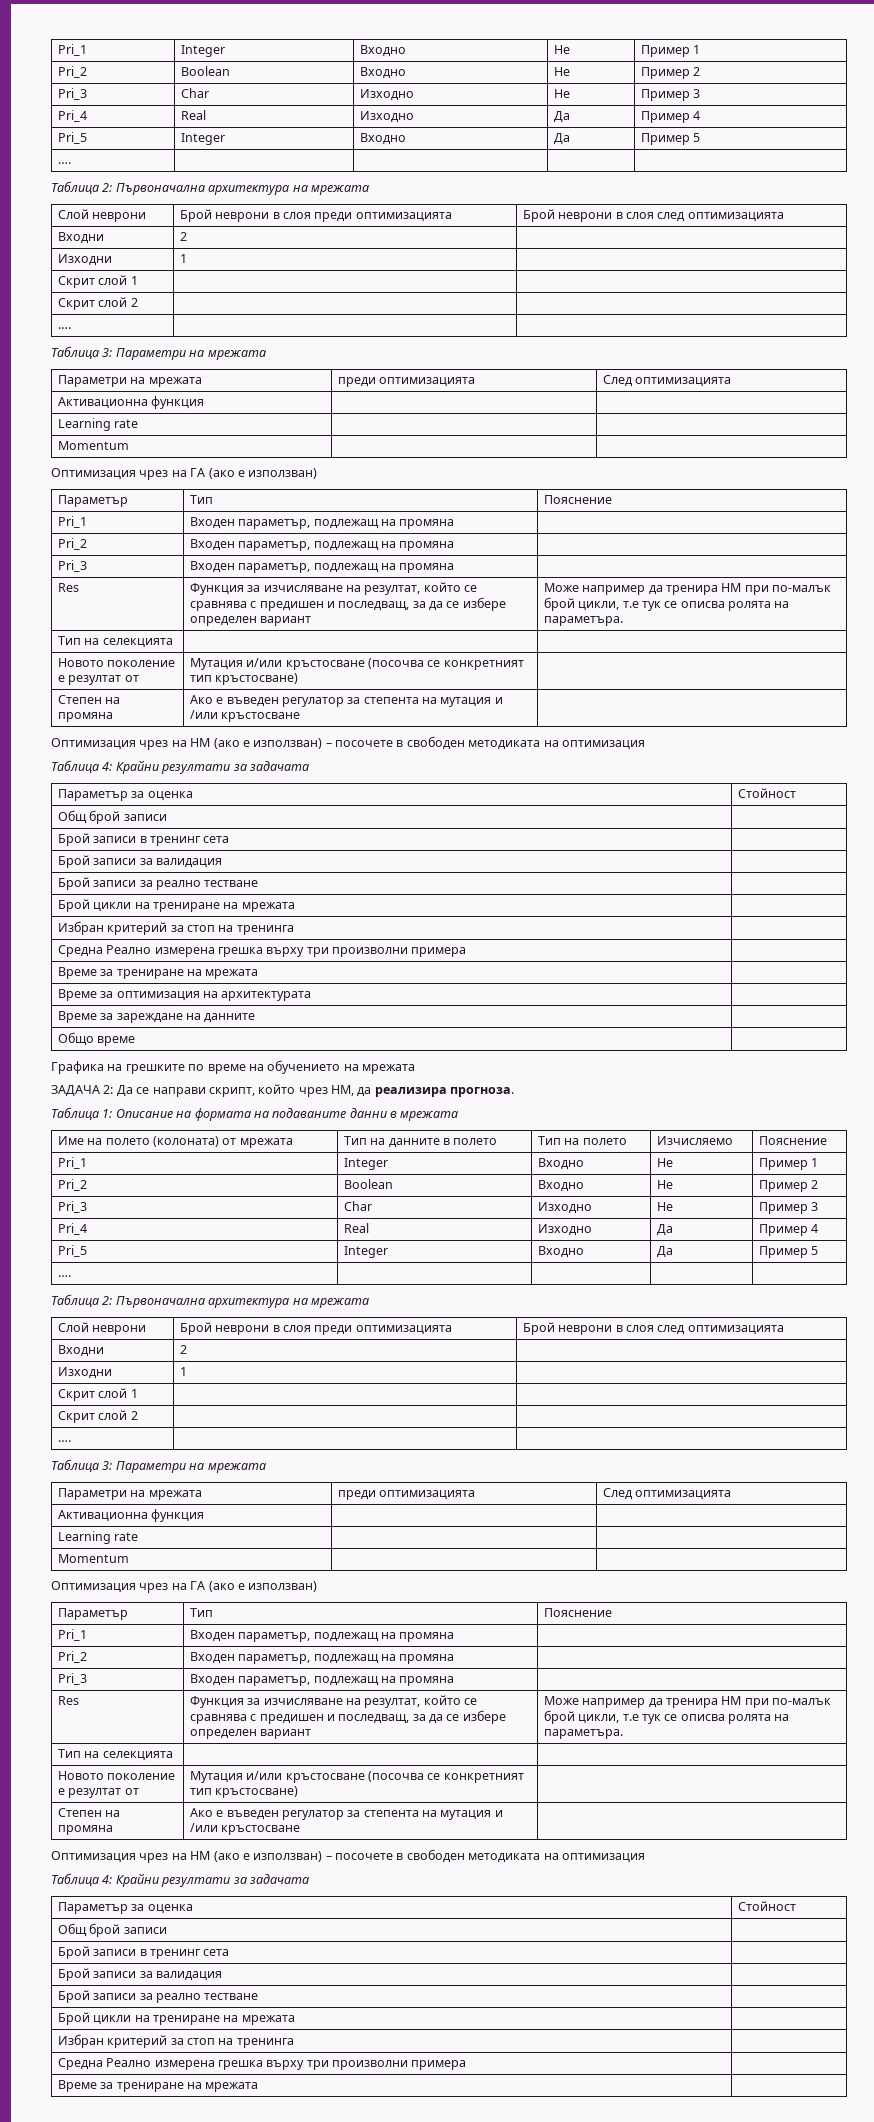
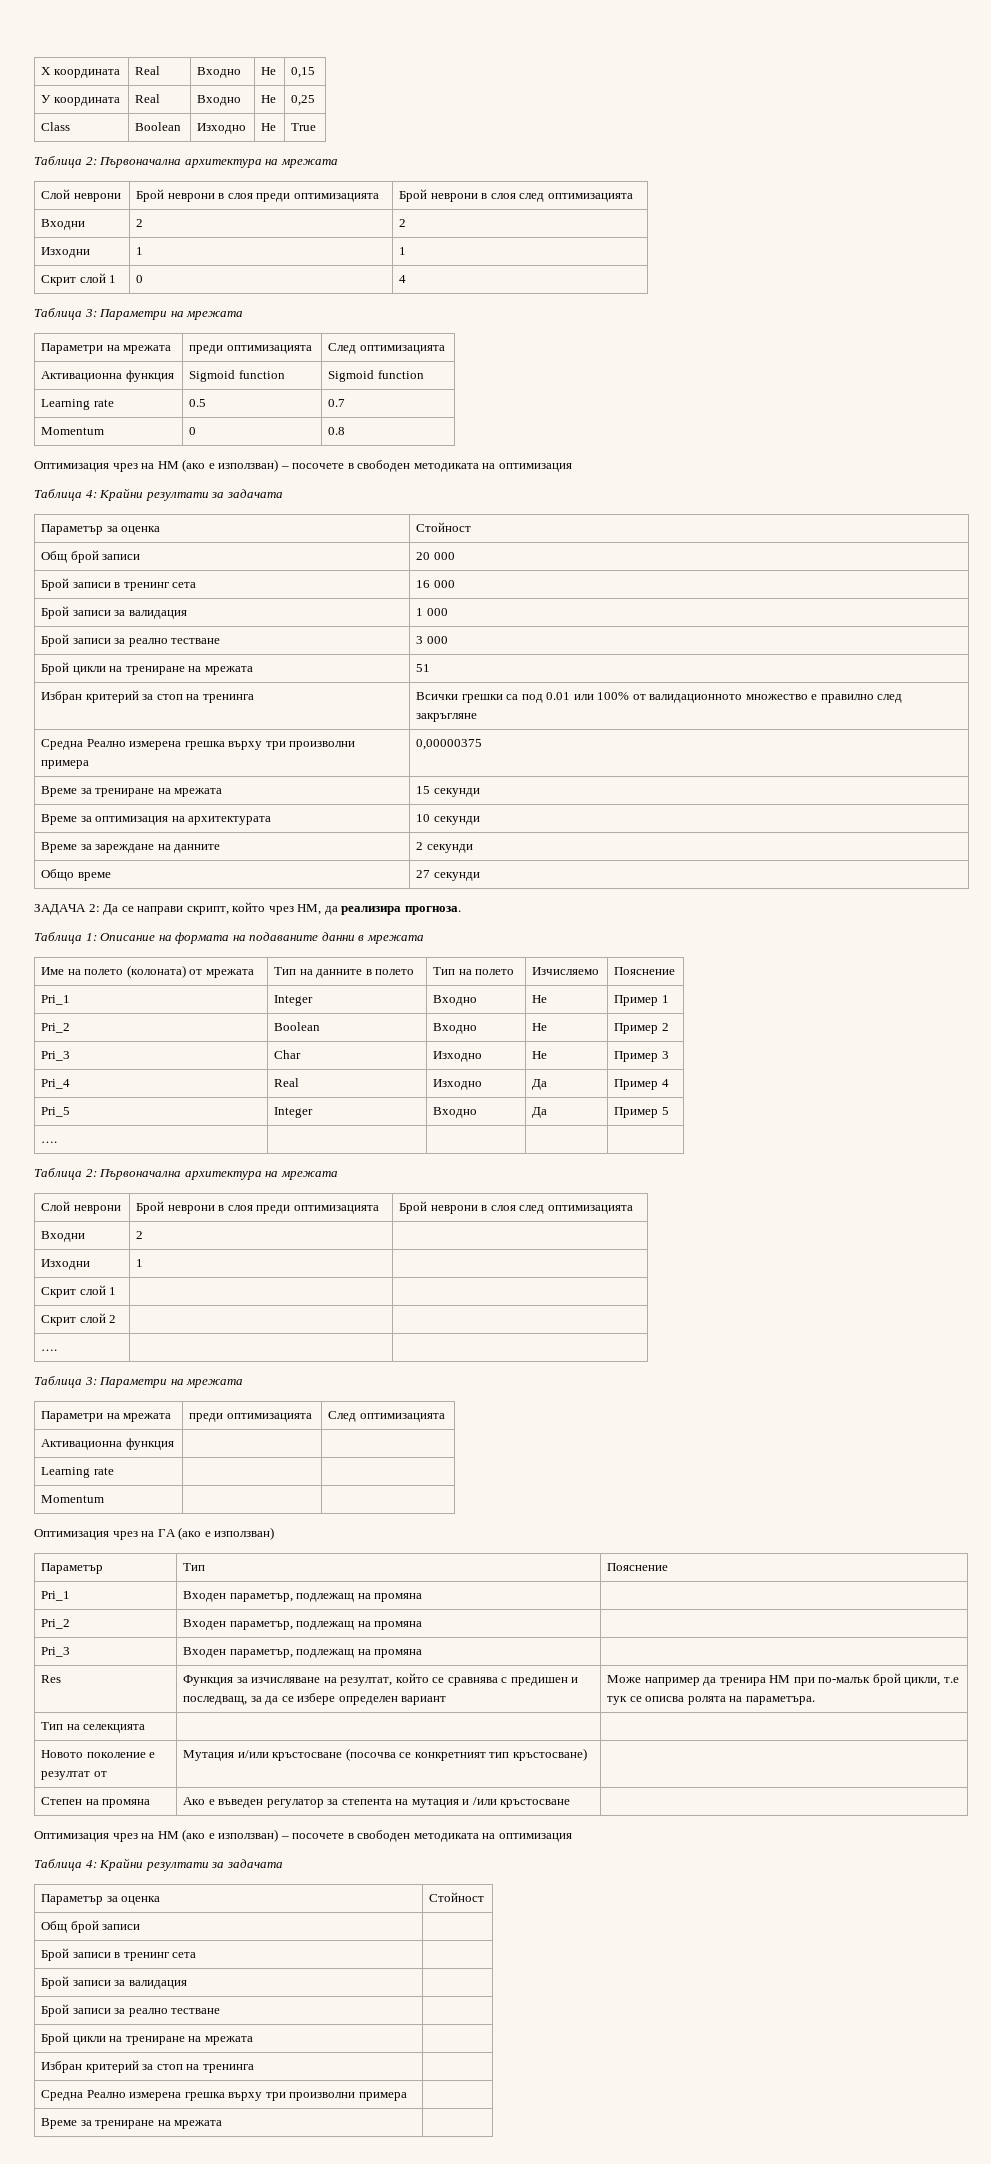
[57,44,87,56] [180,45,225,57] [359,45,406,57] [553,45,570,54] [640,45,701,57] [57,66,87,78] [180,66,230,76] [359,67,406,79] [553,67,570,76] [640,67,701,79] [57,88,87,100] [180,88,209,98] [359,89,414,101] [553,89,570,98] [640,89,701,101] [57,110,87,122] [180,110,206,120] [359,111,414,123] [553,111,570,123] [640,111,701,123] [57,132,87,144] [180,133,225,145] [359,133,406,145] [553,133,570,145] [640,133,701,145] [57,162,71,164] Pri_1 | Integer | Входно | Не | Пример 1 // Pri_2 | Boolean | Входно | Не | Пример 2 // Pri_3 | Char | Изходно | Не | Пример 3 // Pri_4 | Real | Изходно | Да | Пример 4 // Pri_5 | Integer | Входно | Да | Пример 5 // …. | | | | -> [41,67,120,78] [135,66,161,75] [197,67,242,78] [261,67,277,75] [291,67,316,78] [41,95,120,106] [135,94,161,103] [197,95,242,106] [261,95,277,103] [291,95,316,106] [41,122,71,131] [135,122,182,131] [197,123,247,134] [261,123,277,131] [291,123,317,131] Х координата | Real | Входно | Не | 0,15 // У координата | Real | Входно | Не | 0,25 // Class | Boolean | Изходно | Не | True
[57,254,112,266] [179,254,187,263] [57,275,138,288] [57,297,138,310] [57,327,71,329] // Изходни | 1 | // Скрит слой 1 | | // Скрит слой 2 | | // …. | | -> [399,219,407,227] [41,247,91,258] [136,247,144,255] [399,247,407,255] [41,273,117,286] [136,275,144,283] [399,275,407,283] 2 // Изходни | 1 | 1 // Скрит слой 1 | 0 | 4
[57,418,139,431] [57,441,129,450] [51,468,318,480] [57,495,128,507] [189,495,213,504] [543,495,612,504] [57,516,87,528] [189,517,455,529] [57,538,87,550] [189,539,455,551] [57,560,87,572] [189,561,455,573] [57,583,79,592] [189,582,478,595] [189,597,506,611] [189,616,312,626] [543,583,832,595] [543,597,790,611] [543,616,623,626] [57,636,173,648] [57,658,176,667] [57,675,139,685] [189,658,524,670] [189,673,299,685] [57,695,121,704] [57,712,113,722] [189,695,503,707] [189,710,301,722] | // Learning rate | | // Momentum | | // Оптимизация чрез на ГА (ако е използван) // Параметър | Тип | Пояснение // Pri_1 | Входен параметър, подлежащ на промяна | // Pri_2 | Входен параметър, подлежащ на промяна | // Pri_3 | Входен параметър, подлежащ на промяна | // Res | Функция за изчисляване на резултат, който се сравнява с предишен и последващ, за да се избере определен вариант | Може например да тренира НМ при по-малък брой цикли, т.е тук се описва ролята на параметъра. // Тип на селекцията | | // Новото поколение е резултат от | Мутация и/или кръстосване (посочва се конкретният тип кръстосване) | // Степен на промяна | Ако е въведен регулатор за степента на мутация и /или кръстосване | -> [189,370,285,382] [328,370,424,382] [41,399,114,410] [189,399,207,407] [328,399,346,407] [41,427,105,435] [189,427,197,435] [328,427,346,435] Sigmoid function | Sigmoid function // Learning rate | 0.5 | 0.7 // Momentum | 0 | 0.8
[57,833,230,846] [57,855,222,868] [57,877,259,890] [57,899,295,912] [57,921,294,935] [57,945,467,957] [57,967,259,979] // Брой записи в тренинг сета | // Брой записи за валидация | // Брой записи за реално тестване | // Брой цикли на трениране на мрежата | // Избран критерий за стоп на тренинга | // Средна Реално измерена грешка върху три произволни примера | // Време за трениране на мрежата | -> [416,552,455,560] [41,578,197,591] [416,580,455,588] [41,606,187,619] [416,608,448,616] [41,634,221,647] [416,636,448,644] [41,662,253,675] [416,664,431,672] [41,690,254,703] [416,692,903,703] [416,713,478,722] [41,739,356,750] [41,760,90,769] [416,739,483,750] [41,786,223,797] [416,786,480,797] 20 000 // Брой записи в тренинг сета | 16 000 // Брой записи за валидация | 1 000 // Брой записи за реално тестване | 3 000 // Брой цикли на трениране на мрежата | 51 // Избран критерий за стоп на тренинга | Всички грешки са под 0.01 или 100% от валидационното множество е правилно след закръгляне // Средна Реално измерена грешка върху три произволни примера | 0,00000375 // Време за трениране на мрежата | 15 секунди
(312, 996) none -> [416,814,480,825] 10 секунди
(256, 1018) none -> [416,842,473,853] 2 секунди
[51,1060,415,1074] // Графика на грешките по време на обучението на мрежата -> [416,870,480,881] 27 секунди

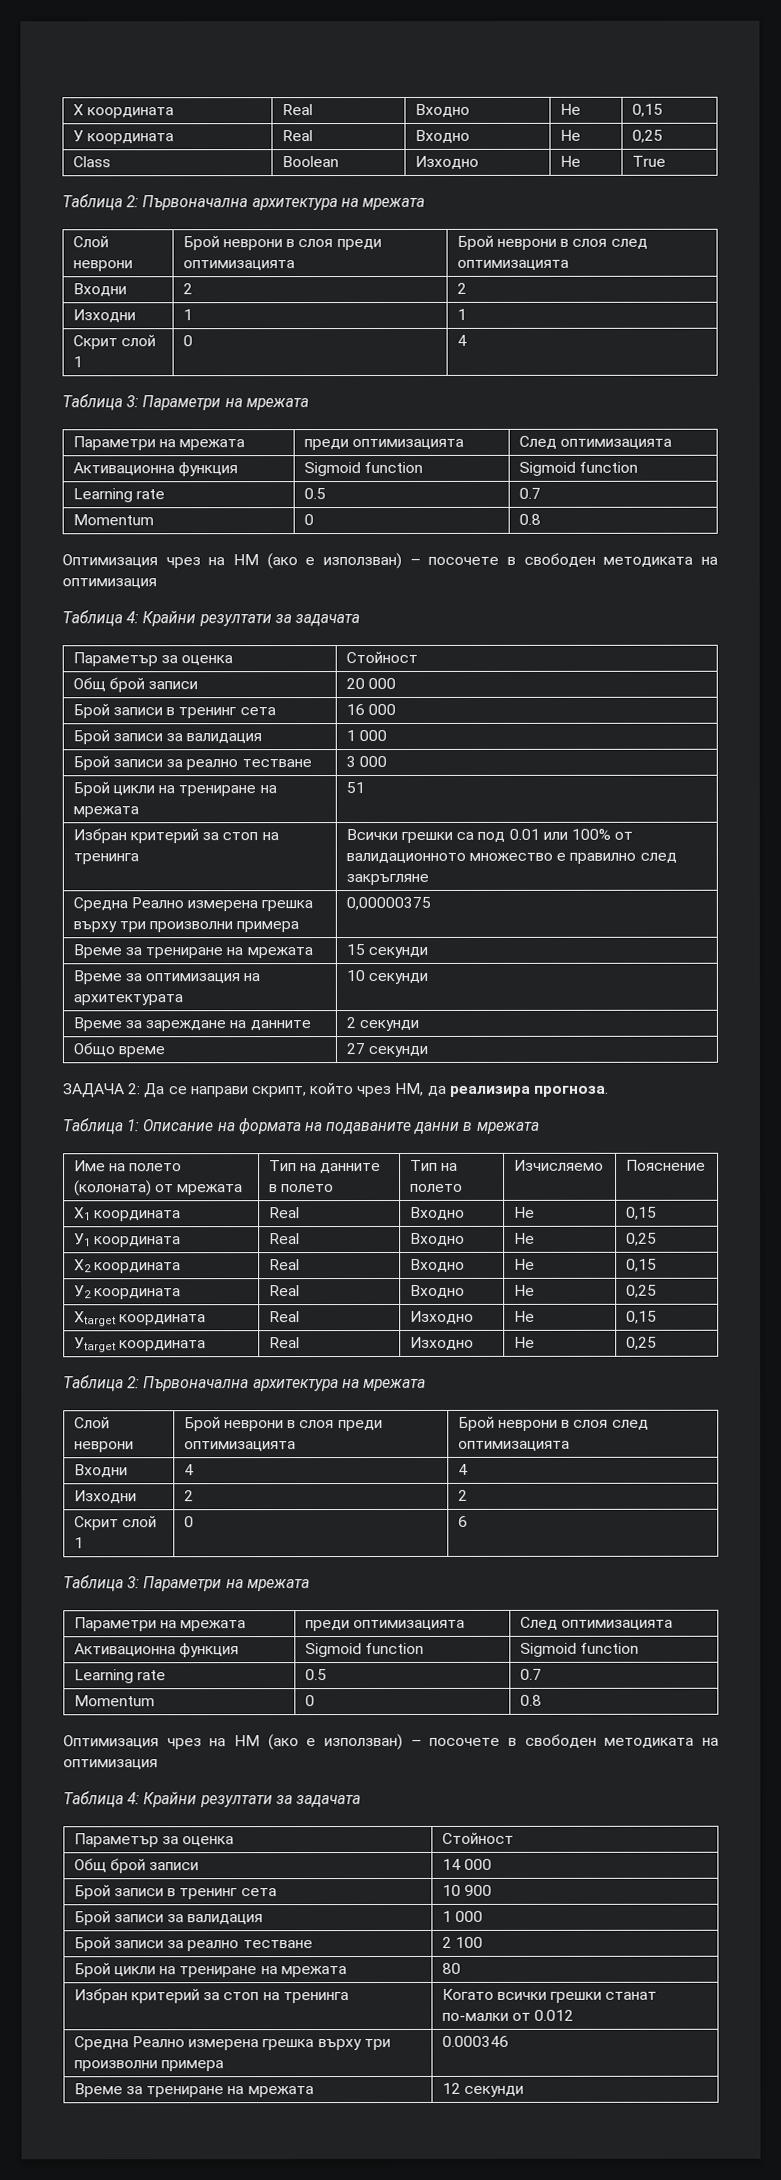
[41,995,71,1005] [274,995,314,1006] [433,995,478,1006] [532,995,548,1003] [614,995,669,1006] [41,1023,71,1033] [274,1022,321,1031] [433,1023,478,1034] [532,1023,548,1031] [614,1023,669,1034] [41,1051,71,1061] [274,1050,302,1059] [433,1051,483,1062] [532,1051,548,1059] [614,1051,669,1062] [41,1079,71,1089] [274,1078,300,1087] [433,1079,483,1090] [532,1079,548,1090] [614,1079,669,1090] [41,1107,71,1117] [274,1107,314,1118] [433,1107,478,1118] [532,1107,548,1118] [614,1107,669,1118] [41,1141,58,1143] Pri_1 | Integer | Входно | Не | Пример 1 // Pri_2 | Boolean | Входно | Не | Пример 2 // Pri_3 | Char | Изходно | Не | Пример 3 // Pri_4 | Real | Изходно | Да | Пример 4 // Pri_5 | Integer | Входно | Да | Пример 5 // …. | | | | -> [73,1207,182,1222] [268,1207,300,1219] [409,1206,465,1220] [513,1206,535,1218] [625,1206,657,1220] [73,1233,182,1248] [268,1233,300,1245] [409,1232,465,1246] [513,1232,535,1244] [625,1232,657,1246] [73,1259,182,1274] [268,1259,300,1271] [409,1258,465,1272] [513,1258,535,1270] [625,1258,657,1272] [73,1285,182,1300] [268,1285,300,1297] [409,1284,465,1298] [513,1284,535,1296] [625,1284,657,1298] [73,1311,207,1327] [268,1311,300,1323] [409,1310,474,1324] [513,1310,535,1322] [625,1310,657,1324] [73,1337,207,1353] [268,1337,300,1349] [409,1336,474,1350] [513,1336,535,1348] [625,1336,657,1350] X1 координата | Real | Входно | Не | 0,15 // У1 координата | Real | Входно | Не | 0,25 // Х2 координата | Real | Входно | Не | 0,15 // У2 координата | Real | Входно | Не | 0,25 // Хtarget координата | Real | Изходно | Не | 0,15 // Уtarget координата | Real | Изходно | Не | 0,25
[136,1231,144,1239] [41,1259,91,1270] [136,1259,144,1267] [41,1285,117,1298] [41,1313,117,1326] [41,1349,58,1351] 2 | // Изходни | 1 | // Скрит слой 1 | | // Скрит слой 2 | | // …. | | -> [183,1464,194,1476] [457,1463,468,1475] [73,1490,137,1504] [183,1490,194,1502] [457,1489,468,1501] [73,1515,158,1531] [73,1537,84,1549] [183,1516,194,1528] [457,1515,468,1527] 4 | 4 // Изходни | 2 | 2 // Скрит слой 1 | 0 | 6
[41,1467,114,1478] [41,1495,105,1503] [34,1527,275,1540] [41,1563,104,1574] [183,1563,206,1571] [607,1563,669,1571] [41,1591,71,1601] [183,1591,423,1602] [41,1619,71,1629] [183,1619,423,1630] [41,1647,71,1657] [183,1647,423,1658] [41,1675,62,1683] [183,1673,579,1686] [183,1693,447,1705] [607,1673,959,1686] [607,1696,815,1705] [41,1722,146,1733] [41,1750,156,1758] [41,1771,107,1780] [183,1748,587,1761] [41,1797,151,1808] [183,1797,571,1808] | // Learning rate | | // Momentum | | // Оптимизация чрез на ГА (ако е използван) // Параметър | Тип | Пояснение // Pri_1 | Входен параметър, подлежащ на промяна | // Pri_2 | Входен параметър, подлежащ на промяна | // Pri_3 | Входен параметър, подлежащ на промяна | // Res | Функция за изчисляване на резултат, който се сравнява с предишен и последващ, за да се избере определен вариант | Може например да тренира НМ при по-малък брой цикли, т.е тук се описва ролята на параметъра. // Тип на селекцията | | // Новото поколение е резултат от | Мутация и/или кръстосване (посочва се конкретният тип кръстосване) | // Степен на промяна | Ако е въведен регулатор за степента на мутация и /или кръстосване | -> [304,1642,425,1658] [519,1642,640,1657] [73,1669,167,1684] [304,1669,327,1681] [519,1668,542,1680] [73,1695,155,1707] [304,1695,315,1707] [519,1694,542,1706] Sigmoid function | Sigmoid function // Learning rate | 0.5 | 0.7 // Momentum | 0 | 0.8
[41,1948,197,1961] [41,1976,187,1989] [41,2004,221,2017] [41,2032,253,2045] [41,2060,254,2073] [41,2090,407,2101] [41,2118,223,2129] // Брой записи в тренинг сета | // Брой записи за валидация | // Брой записи за реално тестване | // Брой цикли на трениране на мрежата | // Избран критерий за стоп на тренинга | // Средна Реално измерена грешка върху три произволни примера | // Време за трениране на мрежата | -> [441,1858,493,1870] [73,1884,277,1900] [441,1884,493,1896] [73,1910,264,1926] [441,1910,484,1922] [73,1936,313,1952] [441,1936,484,1948] [73,1962,347,1978] [441,1962,461,1974] [73,1988,349,2004] [441,1988,658,2003] [441,2009,575,2021] [73,2036,391,2051] [73,2060,225,2072] [441,2035,509,2047] [73,2083,314,2098] [441,2082,525,2097] 14 000 // Брой записи в тренинг сета | 10 900 // Брой записи за валидация | 1 000 // Брой записи за реално тестване | 2 100 // Брой цикли на трениране на мрежата | 80 // Избран критерий за стоп на тренинга | Когато всички грешки станат по-малки от 0.012 // Средна Реално измерена грешка върху три произволни примера | 0.000346 // Време за трениране на мрежата | 12 секунди

